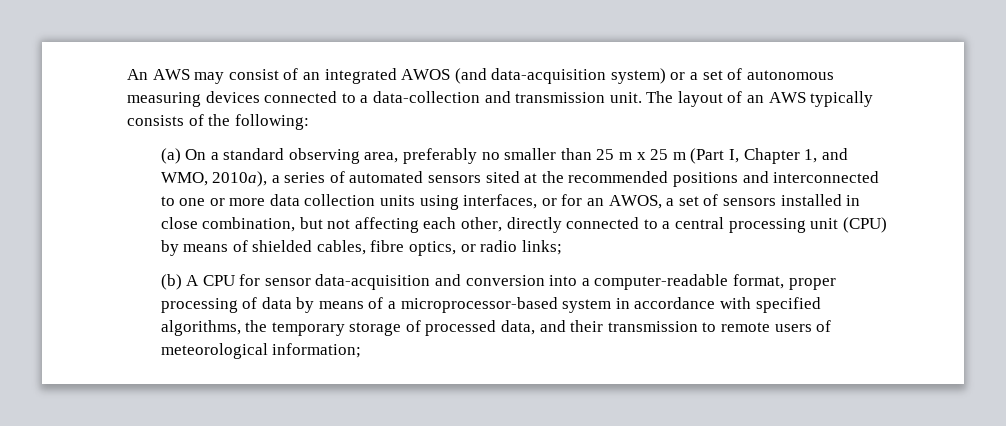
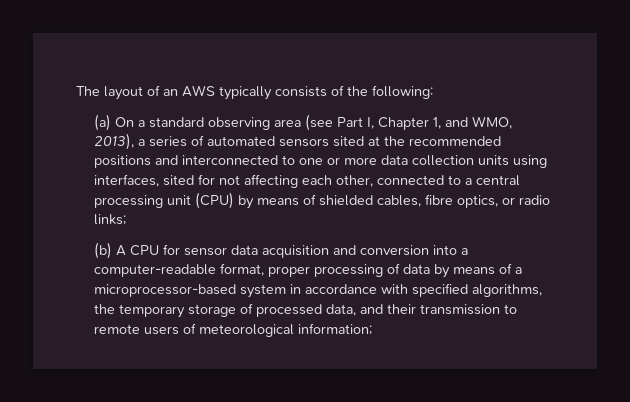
[127,68,834,84] [127,91,642,107] An AWS may consist of an integrated AWOS (and data-acquisition system) or a set of autonomous measuring devices connected to a data-collection and transmission unit. -> (76, 91) none
[364,148,725,164] area, preferably no smaller than 25 m x 25 m (Part -> [274,114,364,131] area (see Part
[212,171,268,187] 2010a), -> [94,133,135,150] 2013),
[541,194,861,209] [160,217,323,232] or for an AWOS, a set of sensors installed in close combination, but -> [163,174,216,186] sited for
[506,217,562,233] directly -> (374, 181) none
[315,274,431,290] data-acquisition -> [231,245,330,258] data acquisition

